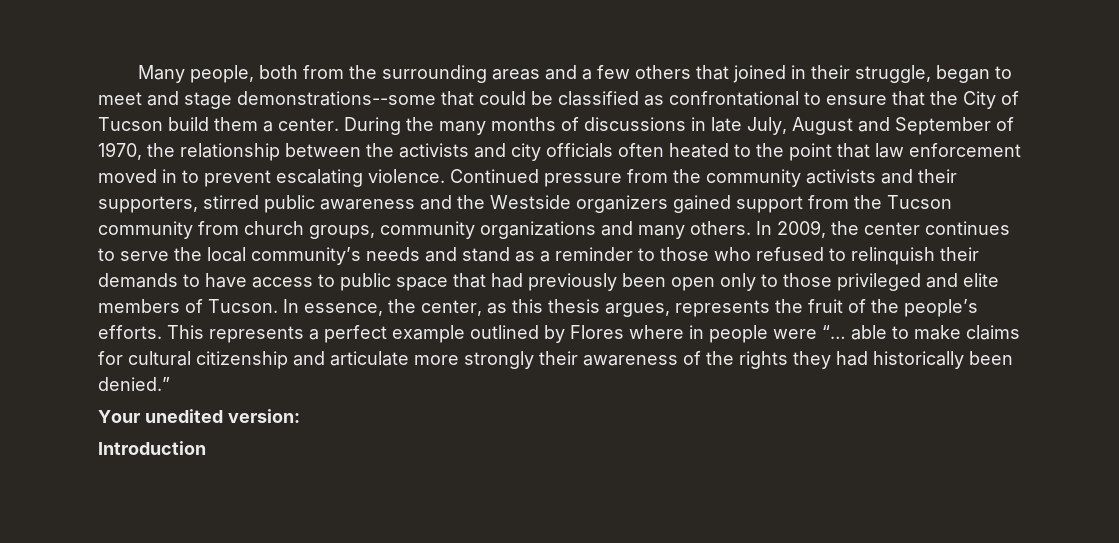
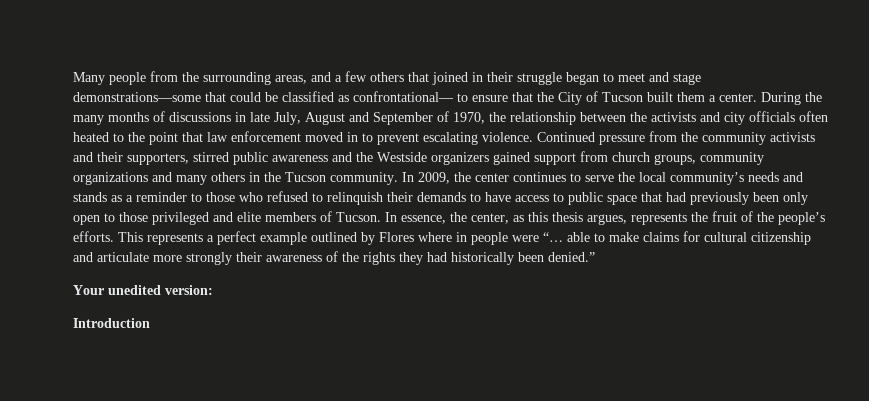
[189,65,298,83] people, both -> [109,72,146,85] people
[491,69,540,80] areas -> [275,75,307,84] areas,
[854,65,931,83] struggle, -> [517,72,562,85] struggle
[237,91,436,106] demonstrations--some -> [73,92,201,102] demonstrations—some
[669,91,799,106] confrontational -> [353,91,454,102] confrontational—
[168,117,209,131] build -> [647,92,673,102] built
[854,195,952,209] [98,221,239,239] the Tucson community from -> (608, 156) none
[690,221,751,235] others. -> [211,172,398,185] others in the Tucson community.
[462,247,510,262] stand -> [73,192,107,202] stands
[671,273,756,291] open only -> [783,192,808,205] [73,215,100,225] only open

